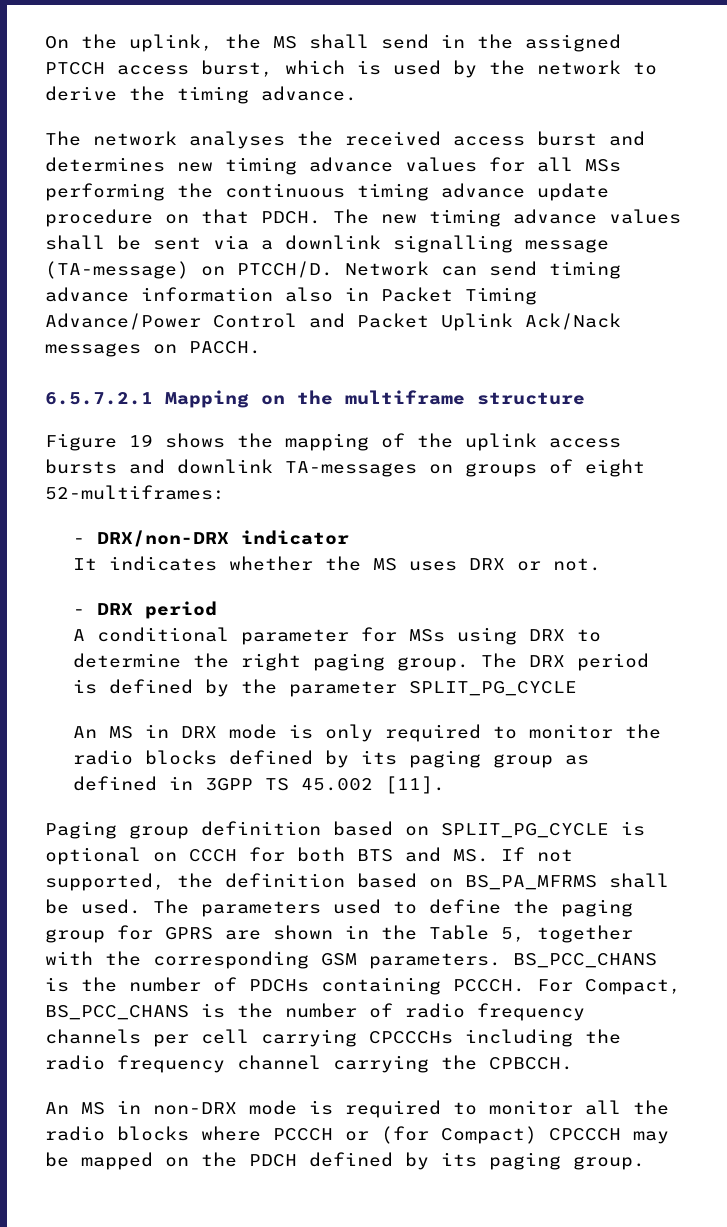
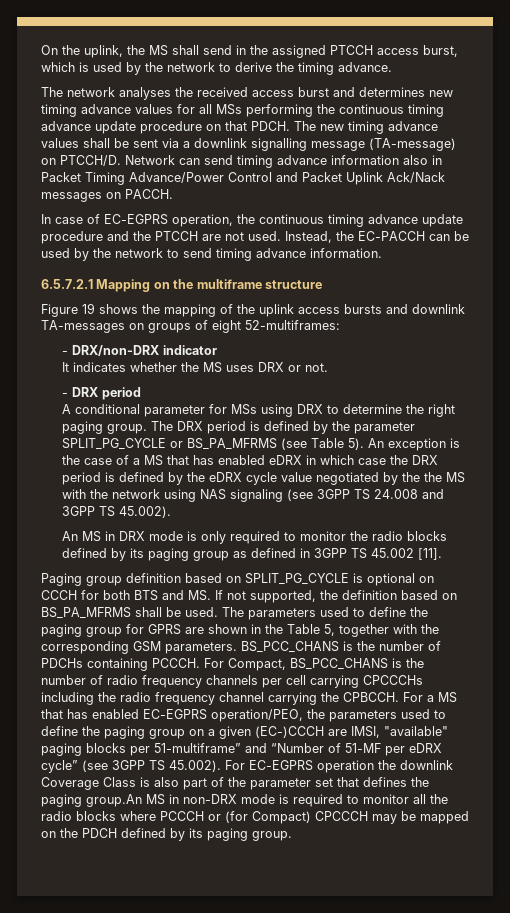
(261, 347) none -> [41,214,463,227] [41,231,469,244] [41,248,382,261] // In case of EC-EGPRS operation, the continuous timing advance update procedure and the PTCCH are not used. Instead, the EC-PACCH can be used by the network to send timing advance information.
(578, 688) none -> [169,438,460,451] [61,455,438,466] [61,472,465,485] [61,489,444,502] [61,506,171,518] or BS_PA_MFRMS (see Table 5). An exception is the case of a MS that has enabled eDRX in which case the DRX period is defined by the eDRX cycle value negotiated by the the MS with the network using NAS signaling (see 3GPP TS 24.008 and 3GPP TS 45.002).
[45,1102,69,1114] // An -> [403,692,457,703] [41,709,446,722] [41,726,448,739] [41,743,442,756] [41,760,453,773] [41,777,429,790] [41,794,142,807] For a MS that has enabled EC-EGPRS operation/PEO, the parameters used to define the paging group on a given (EC-)CCCH are IMSI, "available" paging blocks per 51-multiframe” and “Number of 51-MF per eDRX cycle” (see 3GPP TS 45.002). For EC-EGPRS operation the downlink Coverage Class is also part of the parameter set that defines the paging group.An

